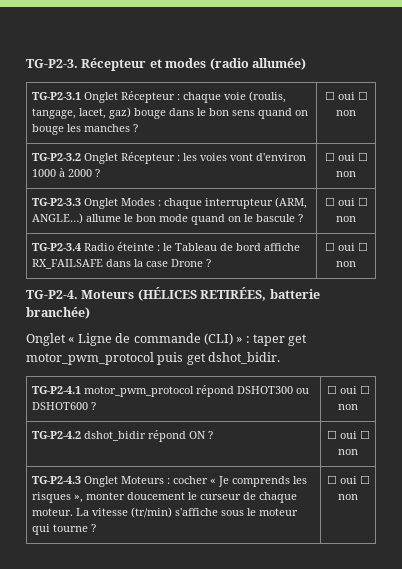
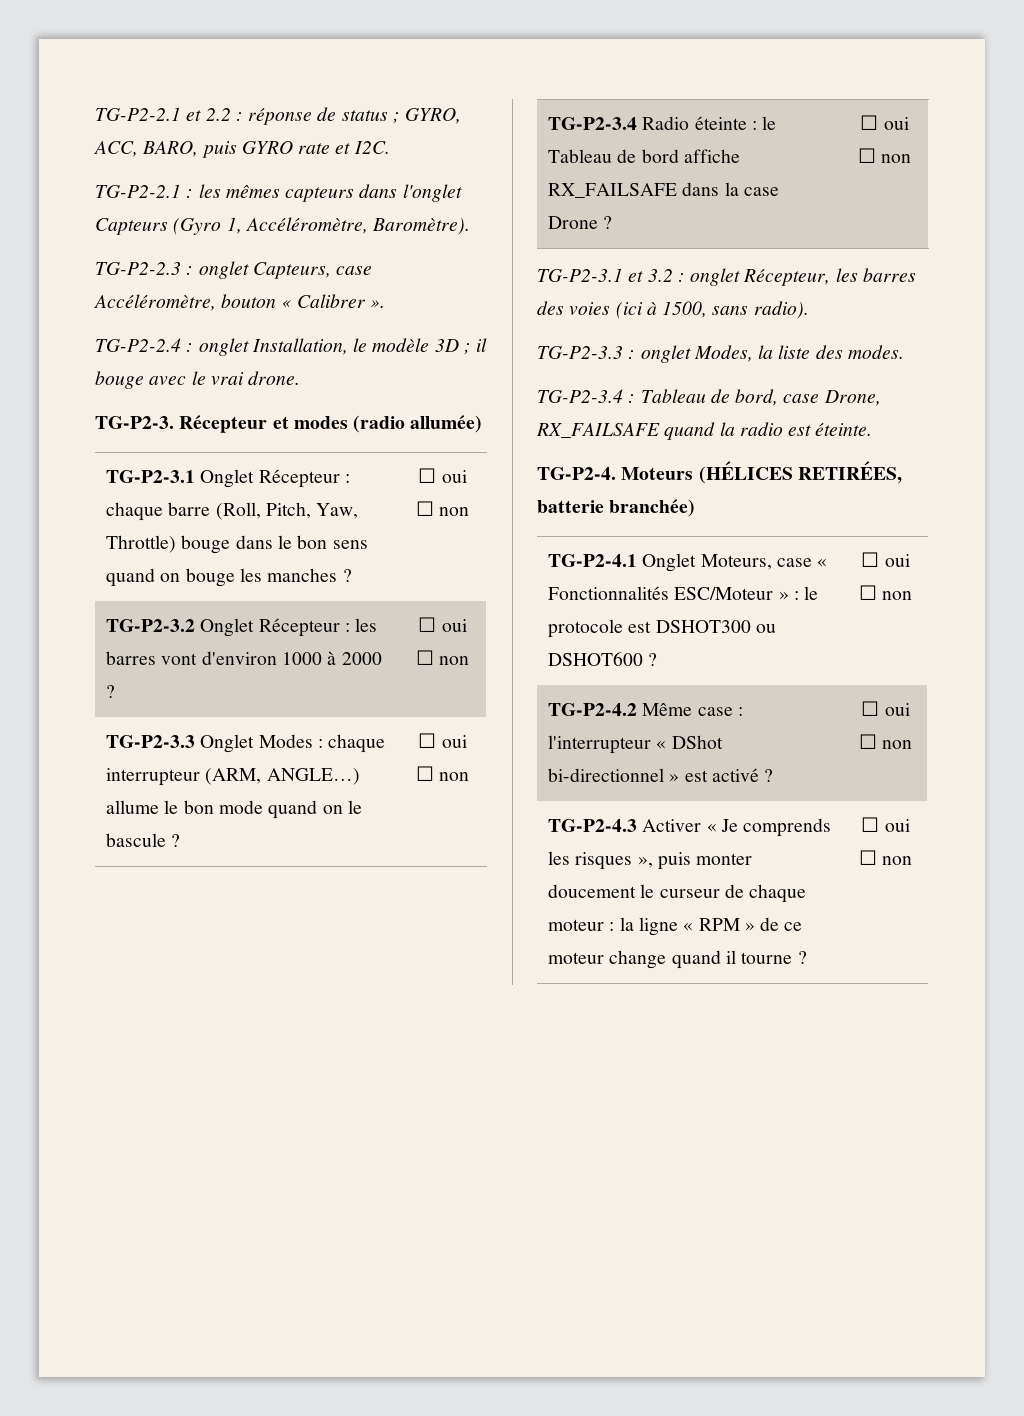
(26, 63) none -> [95,107,462,125] [94,140,390,158] [95,184,462,202] [95,217,471,235] [95,261,373,279] [94,294,386,311] [95,338,488,356] [95,371,301,389] TG-P2-2.1 et 2.2 : réponse de status ; GYRO, ACC, BARO, puis GYRO rate et I2C. // TG-P2-2.1 : les mêmes capteurs dans l'onglet Capteurs (Gyro 1, Accéléromètre, Baromètre). // TG-P2-2.3 : onglet Capteurs, case Accéléromètre, bouton « Calibrer ». // TG-P2-2.4 : onglet Installation, le modèle 3D ; il bouge avec le vrai drone. //
[224,91,287,103] [32,107,132,119] voie (roulis, tangage, lacet, gaz) -> [168,502,359,520] [106,535,177,553] barre (Roll, Pitch, Yaw, Throttle)
[200,153,228,161] voies -> [106,651,157,665] barres
(356, 264) none -> [537,268,916,286] [537,301,809,319] [537,345,904,363] [537,389,881,406] [536,422,873,440] // TG-P2-3.1 et 3.2 : onglet Récepteur, les barres des voies (ici à 1500, sans radio). // TG-P2-3.3 : onglet Modes, la liste des modes. // TG-P2-3.4 : Tableau de bord, case Drone, RX_FAILSAFE quand la radio est éteinte.
[26,333,308,346] [26,352,281,365] [32,385,235,397] // Onglet « Ligne de commande (CLI) » : taper get motor_pwm_protocol puis get dshot_bidir. // TG-P2-4.1 motor_pwm_protocol répond -> [548,553,828,572] [548,586,819,600] [548,619,652,638] // TG-P2-4.1 Onglet Moteurs, case « Fonctionnalités ESC/Moteur » : le protocole est
[84,430,207,442] dshot_bidir répond ON -> [642,703,743,716] [548,735,723,754] [548,768,759,782] Même case : l'interrupteur « DShot bi-directionnel » est activé
[84,476,209,487] Onglet Moteurs : cocher -> [642,819,702,832] Activer
(84, 498) none -> [657,852,691,870] puis
[32,507,299,518] [32,524,51,535] moteur. La vitesse (tr/min) s'affiche sous le moteur qui -> [548,917,803,936] [548,950,736,969] moteur : la ligne « RPM » de ce moteur change quand il

